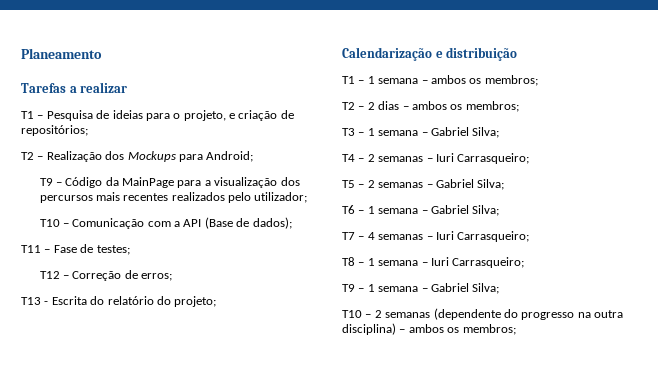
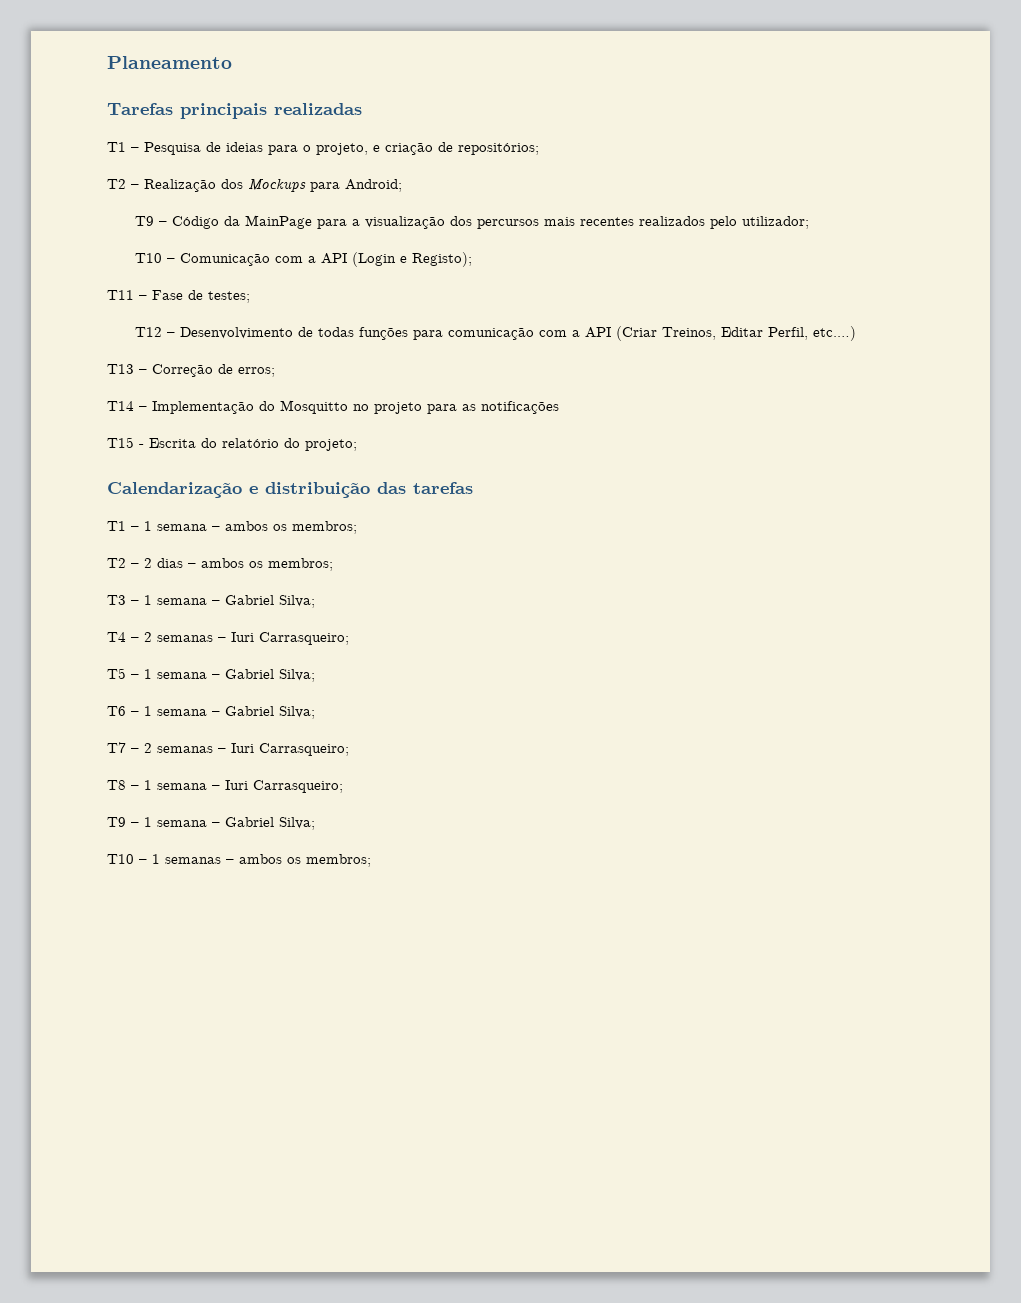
[69,82,128,93] a realizar -> [180,103,362,119] principais realizadas
[204,217,292,229] (Base de dados); -> [352,252,473,267] (Login e Registo);
[72,270,173,281] [21,297,41,305] Correção de erros; // T13 -> [180,326,857,341] [107,364,275,377] [107,400,559,414] [107,437,134,448] Desenvolvimento de todas funções para comunicação com a API (Criar Treinos, Editar Perfil, etc.…) // T13 – Correção de erros; // T14 – Implementação do Mosquitto no projeto para as notificações // T15
(518, 54) none -> [377,482,473,494] das tarefas
[367,180,424,188] 2 semanas -> [144,669,207,679] 1 semana
[367,232,375,240] 4 -> [144,743,152,753] 2
[374,308,623,320] [342,323,396,335] 2 semanas (dependente do progresso na outra disciplina) -> [152,854,221,864] 1 semanas

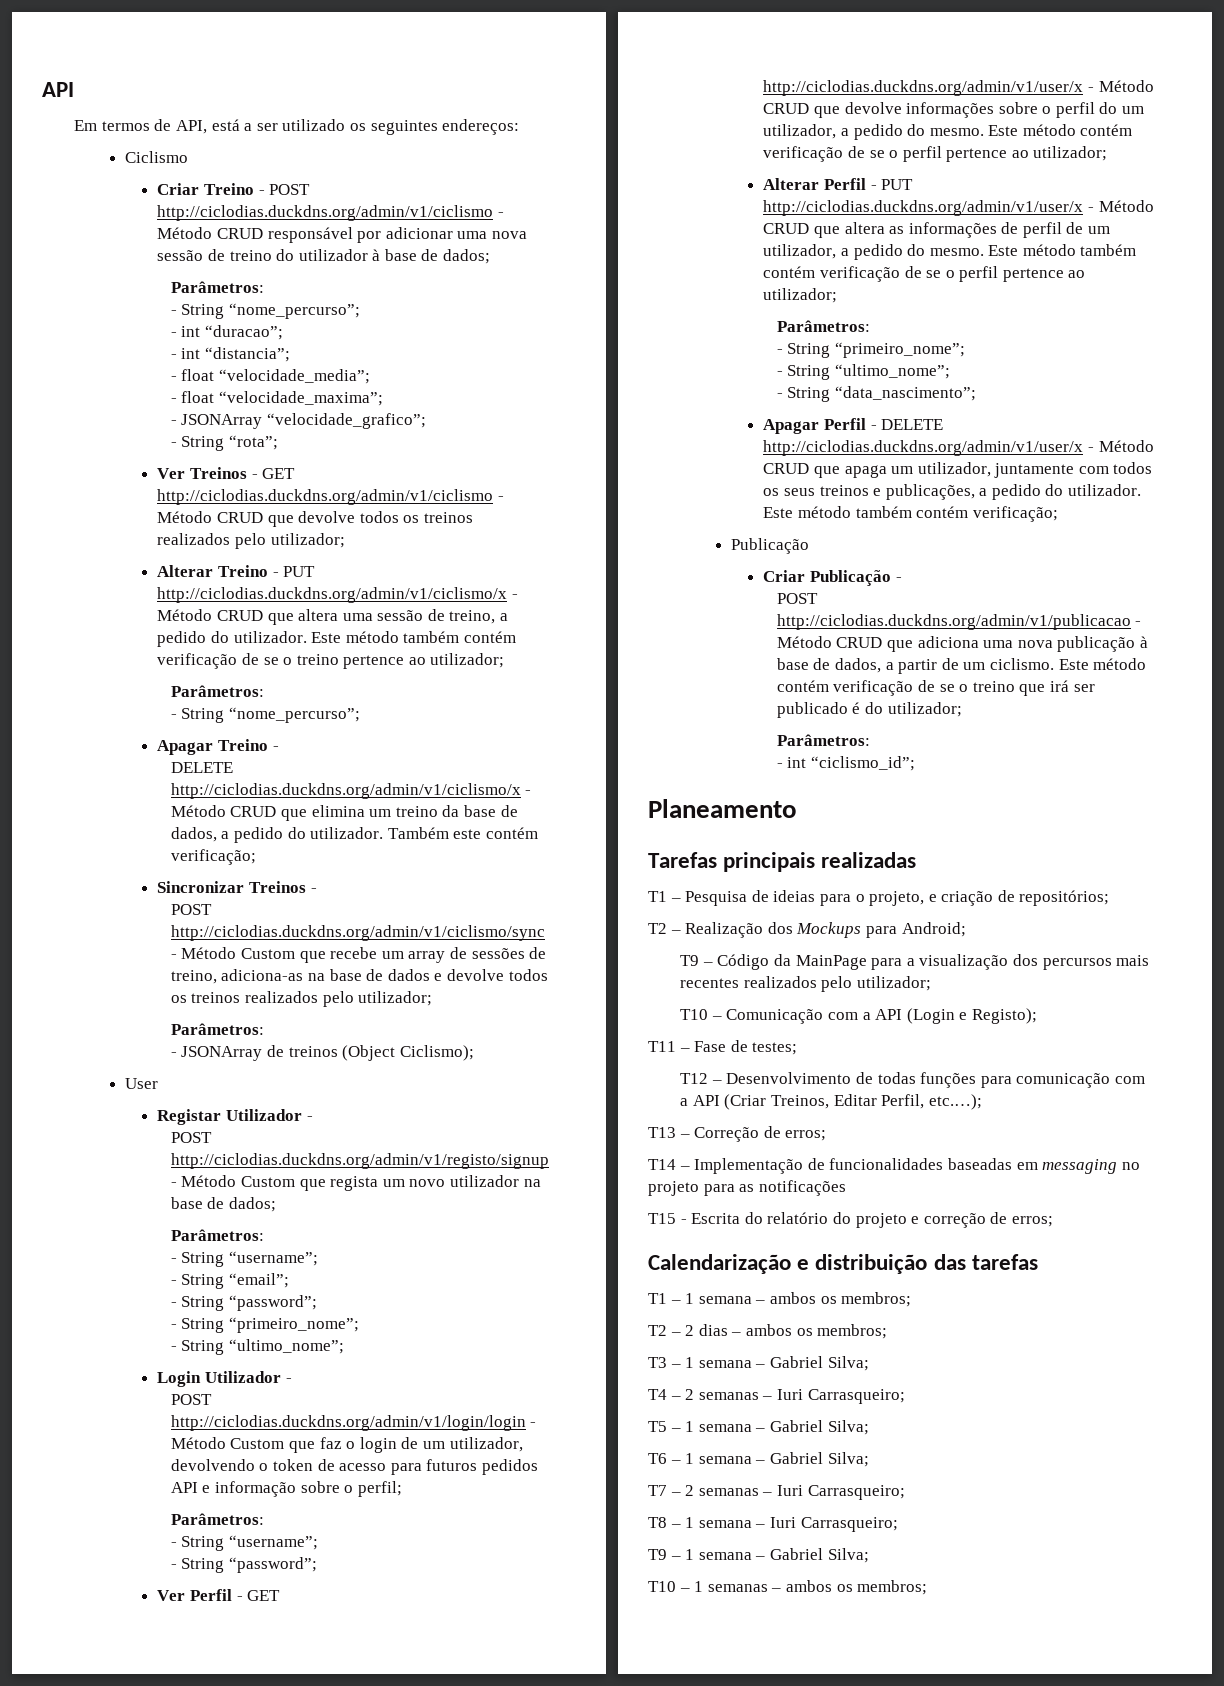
(107, 62) none -> [42,82,74,97] [74,119,520,135] [125,151,189,163] [157,183,311,195] [157,205,504,221] [157,227,527,243] [157,249,491,264] [170,281,264,293] [170,303,361,319] [170,325,284,340] [170,347,291,362] [170,369,371,384] [170,391,384,406] [170,413,427,429] [170,435,279,451] [157,467,296,479] [157,489,504,505] [157,511,473,527] [157,533,345,549] [157,565,316,577] [157,587,518,603] [157,609,509,625] [157,631,516,647] [157,653,505,669] [170,685,264,697] [170,707,361,723] [157,739,279,755] [170,762,233,773] [170,783,532,799] [170,805,518,821] [170,827,538,843] [170,849,256,865] [157,881,317,893] [170,904,212,915] [170,925,545,941] [170,947,547,963] [170,969,548,984] [170,991,433,1007] [170,1023,264,1035] [170,1045,474,1061] [125,1078,159,1089] [157,1109,313,1125] [170,1132,212,1143] [170,1153,549,1169] [170,1175,541,1191] [170,1197,277,1212] [170,1229,264,1241] [170,1251,319,1267] [170,1273,290,1289] [170,1295,318,1311] [170,1317,360,1333] [170,1339,345,1355] [157,1371,292,1387] [170,1394,212,1405] [170,1415,537,1431] [170,1437,523,1453] [170,1459,538,1475] [170,1481,402,1497] [170,1513,264,1525] [170,1535,319,1551] [170,1557,318,1573] [157,1589,281,1601] [763,80,1154,96] [763,102,1145,118] [763,124,1133,140] [763,146,1108,162] [763,178,914,190] [763,200,1154,216] [763,222,1111,238] [763,244,1137,260] [763,266,1086,282] [763,288,838,303] [776,320,870,332] [776,342,966,358] [776,364,951,380] [776,386,977,402] [763,418,944,434] [763,440,1154,456] [763,462,1153,478] [763,484,1142,500] [763,506,1058,522] [731,538,810,554] [763,570,902,586] [776,593,818,604] [776,614,1142,630] [776,636,1148,652] [776,658,1147,674] [776,680,1095,696] [776,702,962,718] [776,734,870,746] [776,756,916,771] API // Em termos de API, está a ser utilizado os seguintes endereços: // Ciclismo // Criar Treino - POST http://ciclodias.duckdns.org/admin/v1/ciclismo - Método CRUD responsável por adicionar uma nova sessão de treino do utilizador à base de dados; // Parâmetros: // - String “nome_percurso”; // - int “duracao”; // - int “distancia”; // - float “velocidade_media”; // - float “velocidade_maxima”; // - JSONArray “velocidade_grafico”; // - String “rota”; // Ver Treinos - GET http://ciclodias.duckdns.org/admin/v1/ciclismo - Método CRUD que devolve todos os treinos realizados pelo utilizador; // Alterar Treino - PUT http://ciclodias.duckdns.org/admin/v1/ciclismo/x - Método CRUD que altera uma sessão de treino, a pedido do utilizador. Este método também contém verificação de se o treino pertence ao utilizador; // Parâmetros: // - String “nome_percurso”; // Apagar Treino - // DELETE http://ciclodias.duckdns.org/admin/v1/ciclismo/x - Método CRUD que elimina um treino da base de dados, a pedido do utilizador. Também este contém verificação; // Sincronizar Treinos - // POST http://ciclodias.duckdns.org/admin/v1/ciclismo/sync - Método Custom que recebe um array de sessões de treino, adiciona-as na base de dados e devolve todos os treinos realizados pelo utilizador; // Parâmetros: // - JSONArray de treinos (Object Ciclismo); // User // Registar Utilizador - // POST http://ciclodias.duckdns.org/admin/v1/registo/signup - Método Custom que regista um novo utilizador na base de dados; // Parâmetros: // - String “username”; // - String “email”; // - String “password”; // - String “primeiro_nome”; // - String “ultimo_nome”; // Login Utilizador - // POST http://ciclodias.duckdns.org/admin/v1/login/login - Método Custom que faz o login de um utilizador, devolvendo o token de acesso para futuros pedidos API e informação sobre o perfil; // Parâmetros: // - String “username”; // - String “password”; // Ver Perfil - GET http://ciclodias.duckdns.org/admin/v1/user/x - Método CRUD que devolve informações sobre o perfil do um utilizador, a pedido do mesmo. Este método contém verificação de se o perfil pertence ao utilizador; // Alterar Perfil - PUT http://ciclodias.duckdns.org/admin/v1/user/x - Método CRUD que altera as informações de perfil de um utilizador, a pedido do mesmo. Este método também contém verificação de se o perfil pertence ao utilizador; // Parâmetros: // - String “primeiro_nome”; // - String “ultimo_nome”; // - String “data_nascimento”; // Apagar Perfil - DELETE http://ciclodias.duckdns.org/admin/v1/user/x - Método CRUD que apaga um utilizador, juntamente com todos os seus treinos e publicações, a pedido do utilizador. Este método também contém verificação; // Publicação // Criar Publicação - // POST http://ciclodias.duckdns.org/admin/v1/publicacao - Método CRUD que adiciona uma nova publicação à base de dados, a partir de um ciclismo. Este método contém verificação de se o treino que irá ser publicado é do utilizador; // Parâmetros: // - int “ciclismo_id”; //
[813,326,857,341] etc.…) -> [928,1094,982,1110] etc.…);
[259,400,348,414] do Mosquitto -> [807,1158,1118,1174] de funcionalidades baseadas em messaging
[305,439,357,451] projeto; -> [855,1212,1053,1228] projeto e correção de erros;

